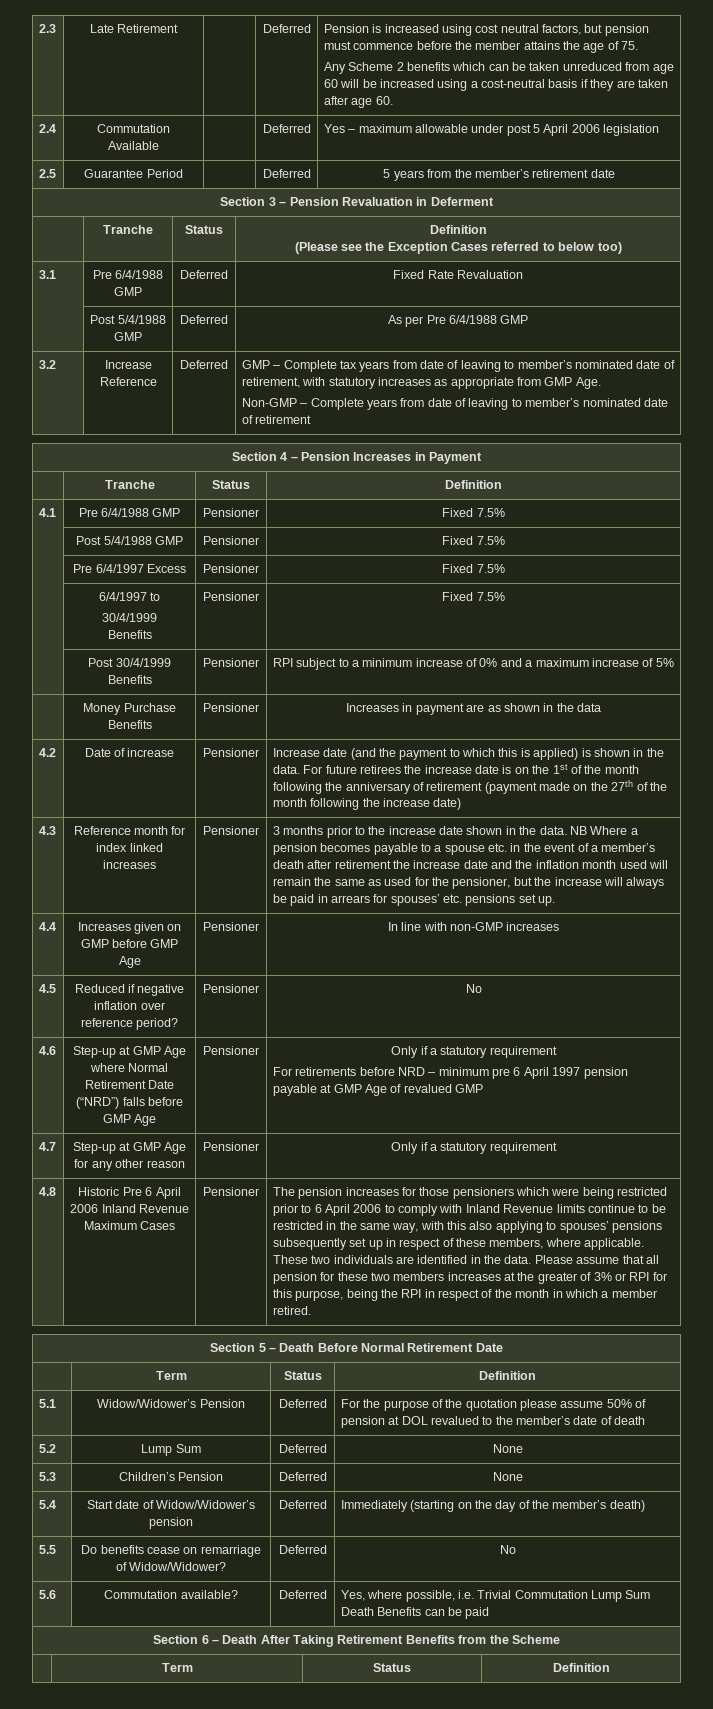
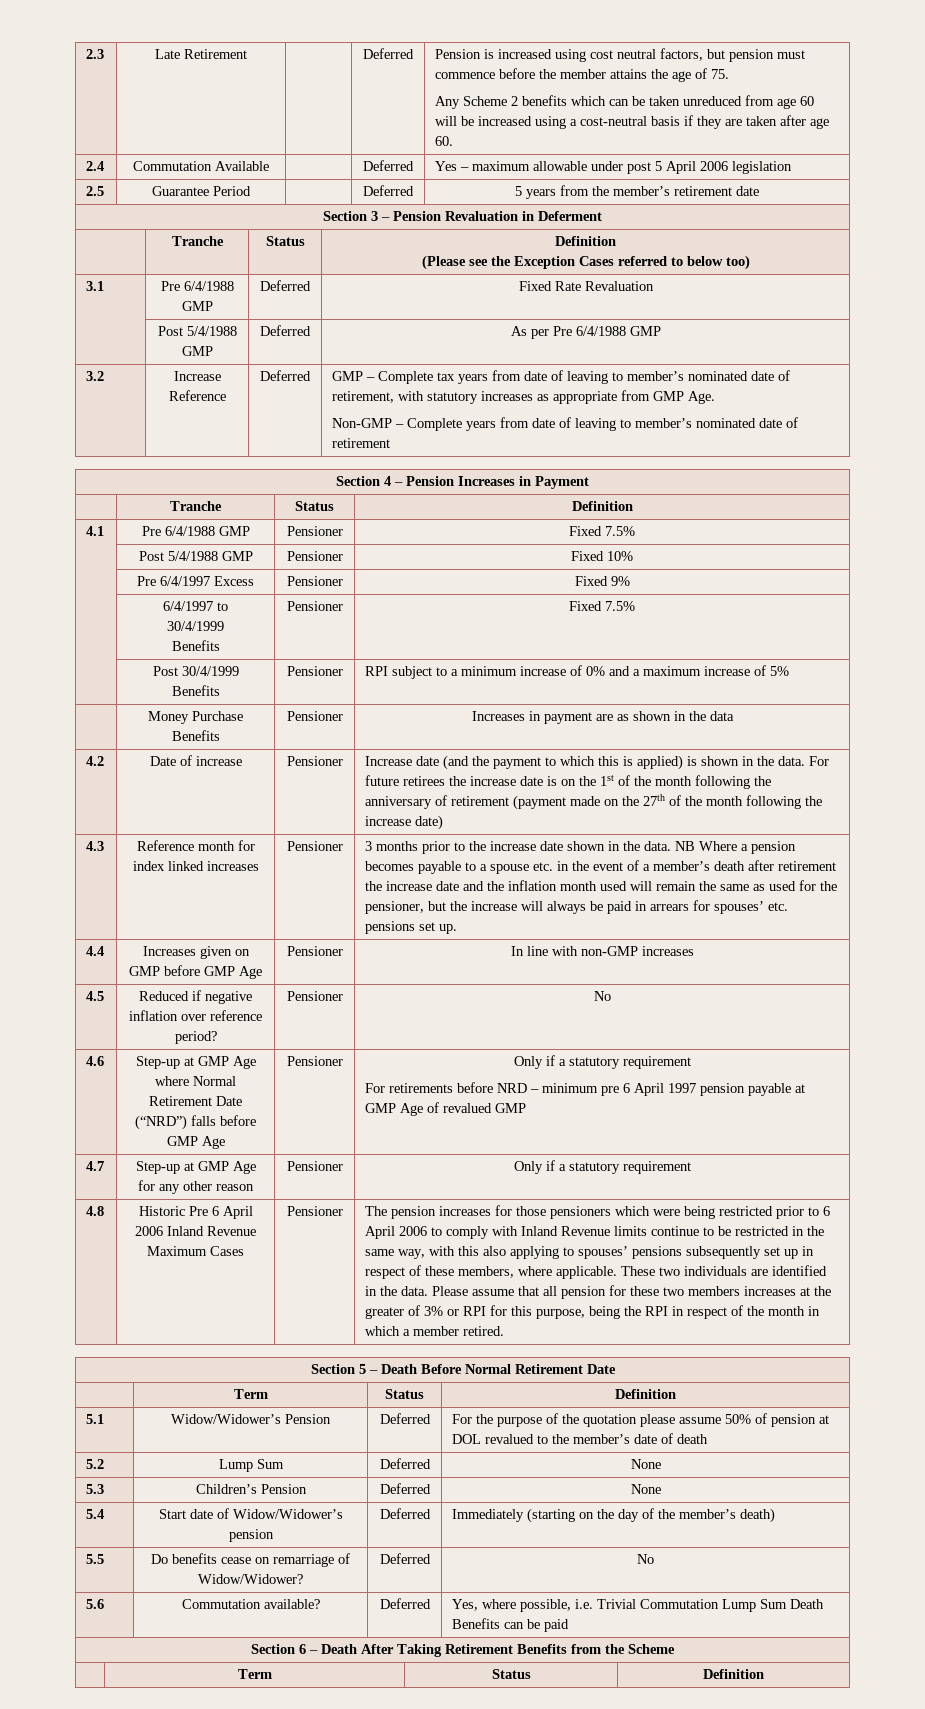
[476,536,505,545] 7.5% -> [607,551,633,561] 10%
[476,564,505,573] 7.5% -> [610,576,630,586] 9%

